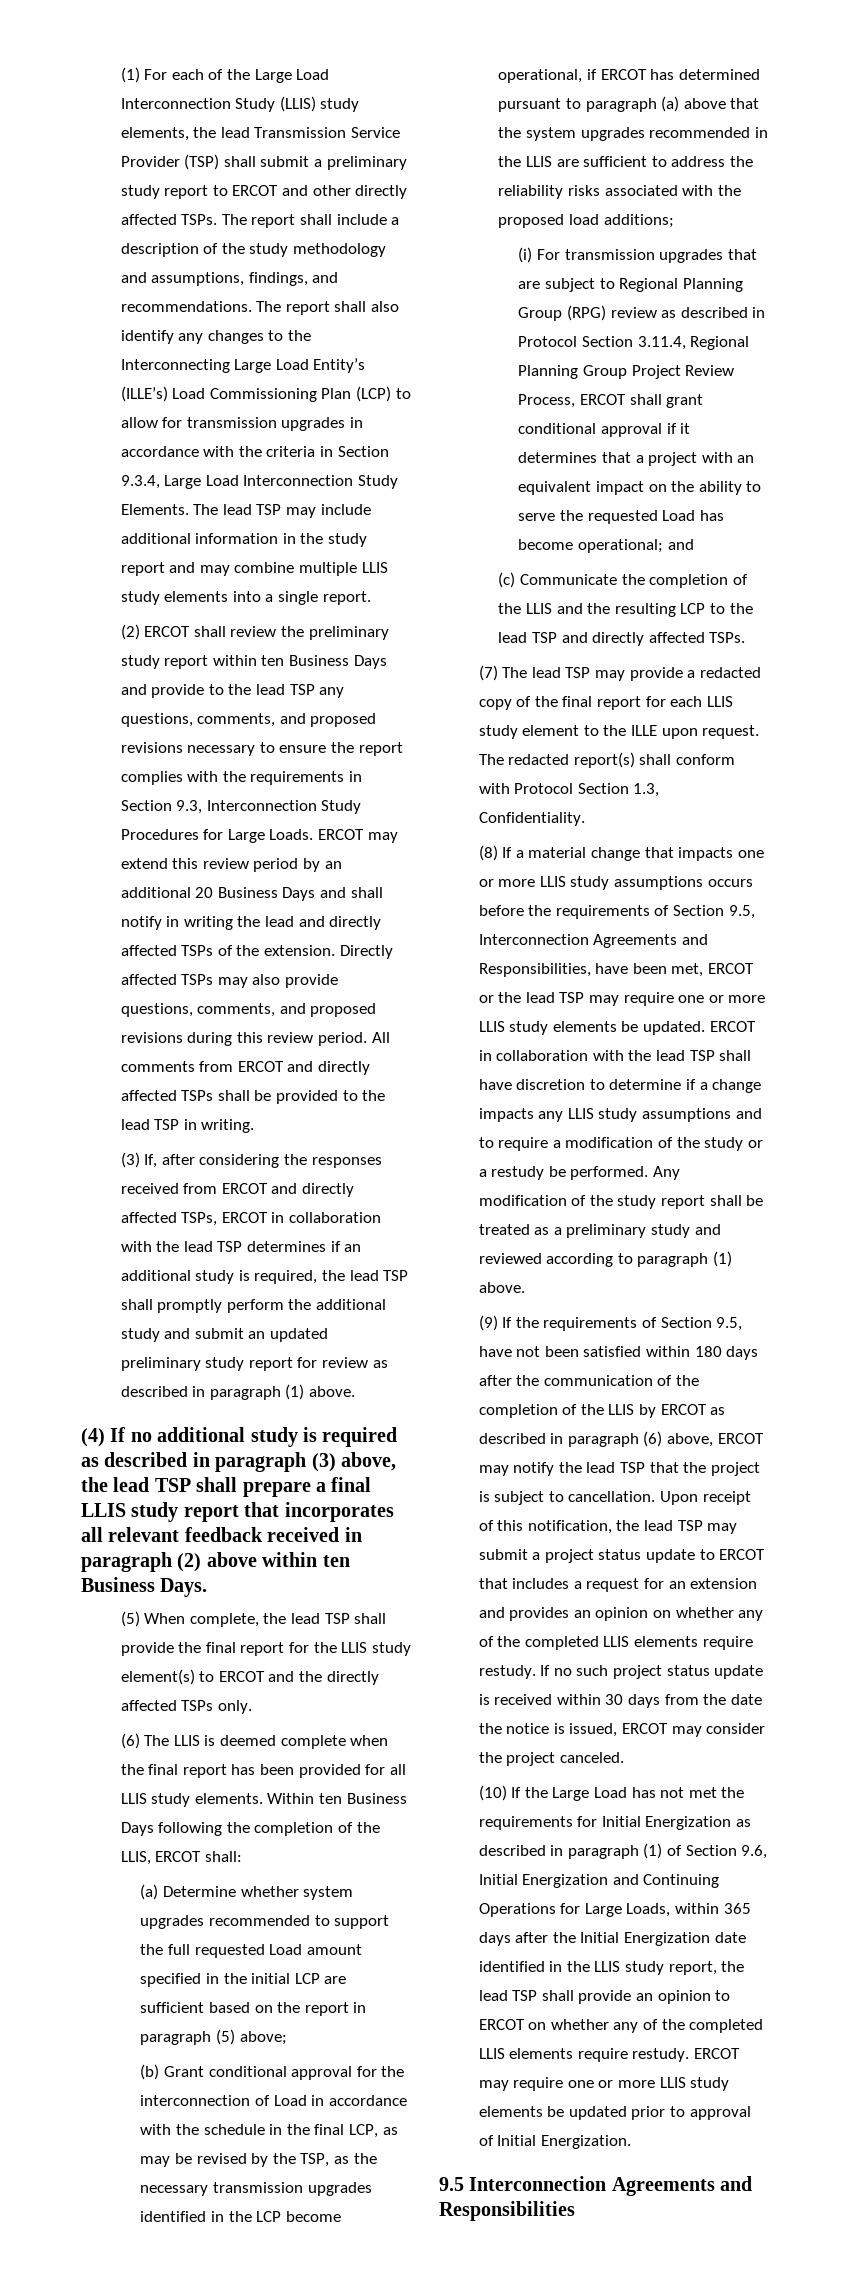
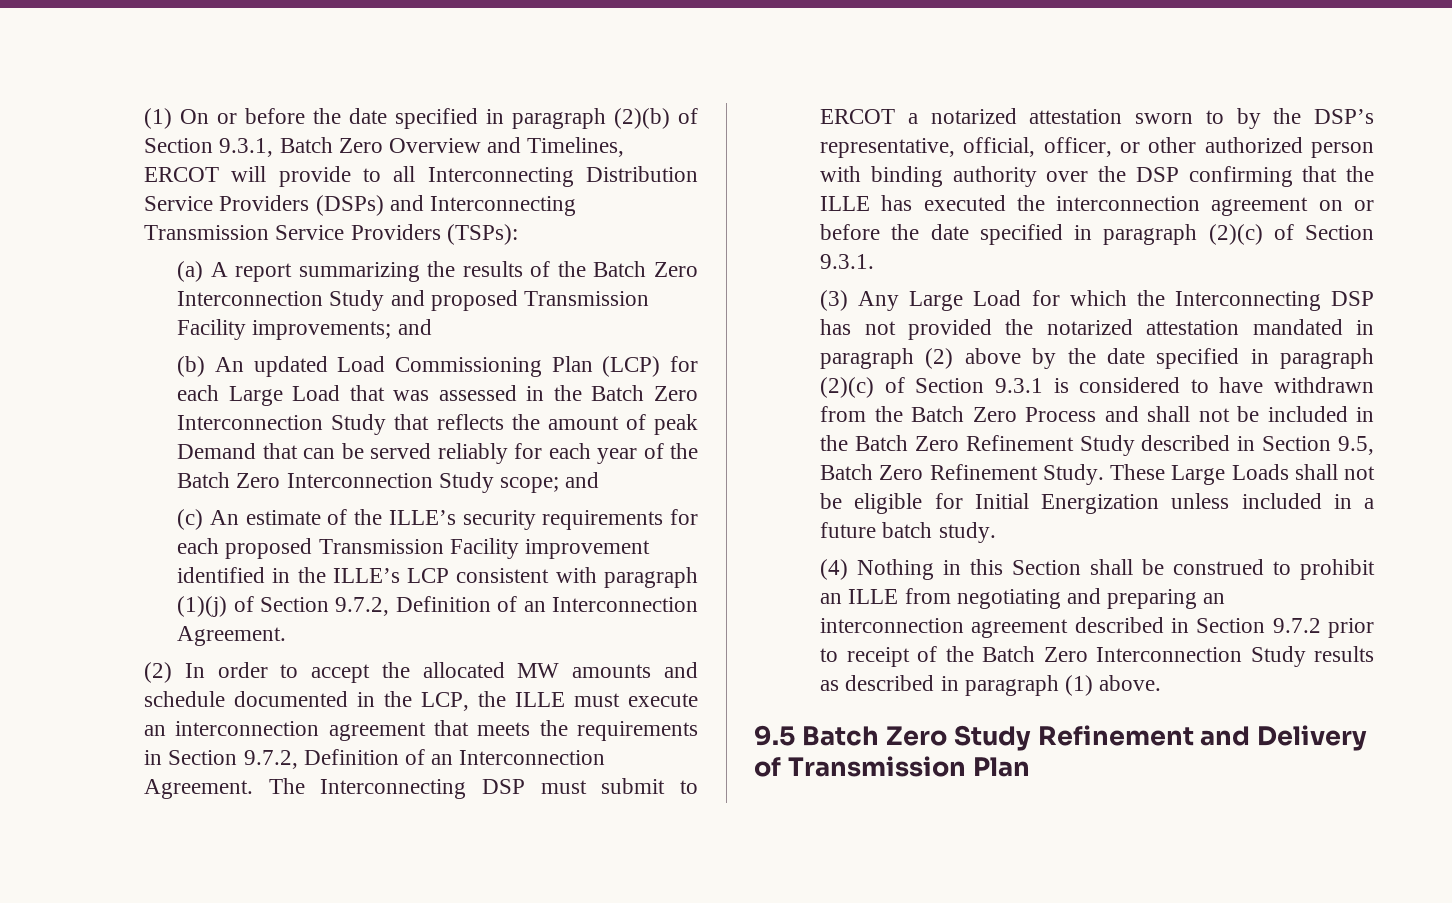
[120,67,330,83] [120,96,360,112] [120,127,401,141] [120,154,407,170] [120,185,408,199] [120,214,400,228] [120,243,387,257] [120,272,339,286] [120,301,400,315] [120,330,312,344] [120,358,366,373] [120,386,411,402] [120,417,364,431] [120,446,389,457] [120,475,399,489] [120,504,371,518] [120,533,368,547] [120,562,388,576] [120,591,371,605] [120,624,389,640] [120,655,387,669] [120,684,345,698] [120,713,377,727] [120,742,403,756] [120,771,363,785] [120,800,362,814] [120,829,398,843] [120,858,342,872] [120,887,383,901] [120,916,382,930] [120,945,393,959] [120,974,339,988] [120,1003,377,1017] [120,1032,390,1046] [120,1061,371,1075] [120,1090,386,1104] [120,1119,255,1133] [120,1152,382,1168] [120,1183,355,1197] [120,1212,382,1226] [120,1241,362,1252] [120,1270,409,1284] [120,1299,387,1313] [120,1328,329,1342] [120,1357,369,1371] (1) For each of the Large Load Interconnection Study (LLIS) study elements, the lead Transmission Service Provider (TSP) shall submit a preliminary study report to ERCOT and other directly affected TSPs. The report shall include a description of the study methodology and assumptions, findings, and recommendations. The report shall also identify any changes to the Interconnecting Large Load Entity’s (ILLE’s) Load Commissioning Plan (LCP) to allow for transmission upgrades in accordance with the criteria in Section 9.3.4, Large Load Interconnection Study Elements. The lead TSP may include additional information in the study report and may combine multiple LLIS study elements into a single report. // (2) ERCOT shall review the preliminary study report within ten Business Days and provide to the lead TSP any questions, comments, and proposed revisions necessary to ensure the report complies with the requirements in Section 9.3, Interconnection Study Procedures for Large Loads. ERCOT may extend this review period by an additional 20 Business Days and shall notify in writing the lead and directly affected TSPs of the extension. Directly affected TSPs may also provide questions, comments, and proposed revisions during this review period. All comments from ERCOT and directly affected TSPs shall be provided to the lead TSP in writing. // (3) If, after considering the responses received from ERCOT and directly affected TSPs, ERCOT in collaboration with the lead TSP determines if an additional study is required, the lead TSP shall promptly perform the additional study and submit an updated preliminary study report for review -> [144,108,699,129] [144,137,625,157] [144,166,698,187] [144,195,576,216] [144,224,518,245] [177,261,698,282] [177,290,650,311] [177,319,432,340] [177,356,698,377] [177,385,698,406] [177,414,698,435] [177,443,699,464] [177,472,600,493] [177,509,699,530] [177,538,651,559] [177,567,698,588] [177,596,699,617] [177,626,287,646] [144,662,698,683] [144,691,699,711] [144,720,698,741] [144,749,606,769] [144,778,698,799] [820,108,1374,129] [820,137,1374,158] [820,166,1374,187] [820,195,1374,216] [820,224,1374,245] [820,254,875,269] [820,290,1374,311] [820,319,1374,340] [820,348,1374,369] [820,377,1374,398] [820,406,1374,422] [820,435,1374,456] [820,464,1375,485] [820,493,1374,514] [820,522,996,543] [820,559,1375,580] [820,588,1226,609] [820,617,1374,638] [820,646,1374,667] (1) On or before the date specified in paragraph (2)(b) of Section 9.3.1, Batch Zero Overview and Timelines, ERCOT will provide to all Interconnecting Distribution Service Providers (DSPs) and Interconnecting Transmission Service Providers (TSPs): // (a) A report summarizing the results of the Batch Zero Interconnection Study and proposed Transmission Facility improvements; and // (b) An updated Load Commissioning Plan (LCP) for each Large Load that was assessed in the Batch Zero Interconnection Study that reflects the amount of peak Demand that can be served reliably for each year of the Batch Zero Interconnection Study scope; and // (c) An estimate of the ILLE’s security requirements for each proposed Transmission Facility improvement identified in the ILLE’s LCP consistent with paragraph (1)(j) of Section 9.7.2, Definition of an Interconnection Agreement. // (2) In order to accept the allocated MW amounts and schedule documented in the LCP, the ILLE must execute an interconnection agreement that meets the requirements in Section 9.7.2, Definition of an Interconnection Agreement. The Interconnecting DSP must submit to ERCOT a notarized attestation sworn to by the DSP’s representative, official, officer, or other authorized person with binding authority over the DSP confirming that the ILLE has executed the interconnection agreement on or before the date specified in paragraph (2)(c) of Section 9.3.1. // (3) Any Large Load for which the Interconnecting DSP has not provided the notarized attestation mandated in paragraph (2) above by the date specified in paragraph (2)(c) of Section 9.3.1 is considered to have withdrawn from the Batch Zero Process and shall not be included in the Batch Zero Refinement Study described in Section 9.5, Batch Zero Refinement Study. These Large Loads shall not be eligible for Initial Energization unless included in a future batch study. // (4) Nothing in this Section shall be construed to prohibit an ILLE from negotiating and preparing an interconnection agreement described in Section 9.7.2 prior to receipt of the Batch Zero Interconnection Study results
[81,1427,398,1447] [81,1452,396,1472] [81,1477,372,1497] [81,1502,394,1522] [81,1527,362,1542] [81,1552,350,1572] [81,1577,208,1597] [120,1611,387,1627] [120,1642,411,1656] [120,1669,379,1685] [120,1700,252,1714] [120,1733,389,1749] [120,1764,406,1778] [120,1793,407,1807] [120,1822,380,1836] [120,1851,242,1865] [140,1884,354,1900] [140,1915,390,1929] [140,1944,362,1958] [140,1973,347,1987] [140,2002,367,2016] [140,2029,287,2045] [140,2064,405,2080] [140,2095,407,2106] [140,2124,398,2138] [140,2153,377,2167] [140,2182,372,2196] [140,2211,341,2222] [498,69,760,83] [498,96,760,112] [498,127,768,141] [498,156,754,167] [498,185,741,199] [498,214,674,228] [518,247,757,263] [518,278,743,292] [518,305,766,321] [518,336,750,350] [518,365,735,379] [518,394,704,408] [518,423,691,437] [518,452,755,466] [518,481,762,495] [518,510,724,524] [518,539,694,553] [498,572,748,588] [498,603,753,617] [498,632,746,646] [478,665,761,681] [478,696,733,710] [478,725,760,739] [478,752,736,768] [478,783,660,797] [478,812,585,826] [478,845,764,861] [478,876,753,890] [478,905,755,919] [478,934,708,948] [478,963,755,977] [478,992,766,1006] [478,1021,756,1035] [478,1050,752,1061] [478,1079,762,1093] [478,1108,762,1122] [478,1137,763,1151] [478,1166,681,1180] [478,1195,764,1209] [478,1224,721,1238] [478,1251,733,1267] [478,1282,525,1293] [478,1315,743,1331] [478,1346,759,1360] [478,1375,700,1386] [478,1404,726,1418] [478,1431,764,1447] [478,1462,760,1476] [478,1491,751,1505] [478,1520,738,1534] [478,1549,766,1563] [478,1578,758,1592] [478,1607,764,1621] [478,1636,753,1650] [478,1665,764,1679] [478,1694,762,1708] [478,1723,766,1737] [478,1752,624,1766] [478,1785,745,1801] [478,1816,752,1830] [478,1843,768,1859] [478,1874,720,1888] [478,1903,751,1917] [478,1932,746,1946] [478,1961,745,1975] [478,1990,731,2004] [478,2019,764,2033] [478,2048,741,2062] [478,2077,730,2091] [478,2106,751,2120] [478,2135,631,2149] [439,2176,753,2196] [439,2201,575,2221] (4) If no additional study is required as described in paragraph (3) above, the lead TSP shall prepare a final LLIS study report that incorporates all relevant feedback received in paragraph (2) above within ten Business Days. // (5) When complete, the lead TSP shall provide the final report for the LLIS study element(s) to ERCOT and the directly affected TSPs only. // (6) The LLIS is deemed complete when the final report has been provided for all LLIS study elements. Within ten Business Days following the completion of the LLIS, ERCOT shall: // (a) Determine whether system upgrades recommended to support the full requested Load amount specified in the initial LCP are sufficient based on the report in paragraph (5) above; // (b) Grant conditional approval for the interconnection of Load in accordance with the schedule in the final LCP, as may be revised by the TSP, as the necessary transmission upgrades identified in the LCP become operational, if ERCOT has determined pursuant to paragraph (a) above that the system upgrades recommended in the LLIS are sufficient to address the reliability risks associated with the proposed load additions; // (i) For transmission upgrades that are subject to Regional Planning Group (RPG) review as described in Protocol Section 3.11.4, Regional Planning Group Project Review Process, ERCOT shall grant conditional approval if it determines that a project with an equivalent impact on the ability to serve the requested Load has become operational; and // (c) Communicate the completion of the LLIS and the resulting LCP to the lead TSP and directly affected TSPs. // (7) The lead TSP may provide a redacted copy of the final report for each LLIS study element to the ILLE upon request. The redacted report(s) shall conform with Protocol Section 1.3, Confidentiality. // (8) If a material change that impacts one or more LLIS study assumptions occurs before the requirements of Section 9.5, Interconnection Agreements and Responsibilities, have been met, ERCOT or the lead TSP may require one or more LLIS study elements be updated. ERCOT in collaboration with the lead TSP shall have discretion to determine if a change impacts any LLIS study assumptions and to require a modification of the study or a restudy be performed. Any modification of the study report shall be treated as a preliminary study and reviewed according to paragraph (1) above. // (9) If the requirements of Section 9.5, have not been satisfied within 180 days after the communication of the completion of the LLIS by ERCOT as described in paragraph (6) above, ERCOT may notify the lead TSP that the project is subject to cancellation. Upon receipt of this notification, the lead TSP may submit a project status update to ERCOT that includes a request for an extension and provides an opinion on whether any of the completed LLIS elements require restudy. If no such project status update is received within 30 days from the date the notice is issued, ERCOT may consider the project canceled. // (10) If the Large Load has not met the requirements for Initial Energization as described in paragraph (1) of Section 9.6, Initial Energization and Continuing Operations for Large Loads, within 365 days after the Initial Energization date identified in the LLIS study report, the lead TSP shall provide an opinion to ERCOT on whether any of the completed LLIS elements require restudy. ERCOT may require one or more LLIS study elements be updated prior to approval of Initial Energization. // 9.5 Interconnection Agreements and Responsibilities -> [754,725,1368,751] [754,756,1030,777] 9.5 Batch Zero Study Refinement and Delivery of Transmission Plan

